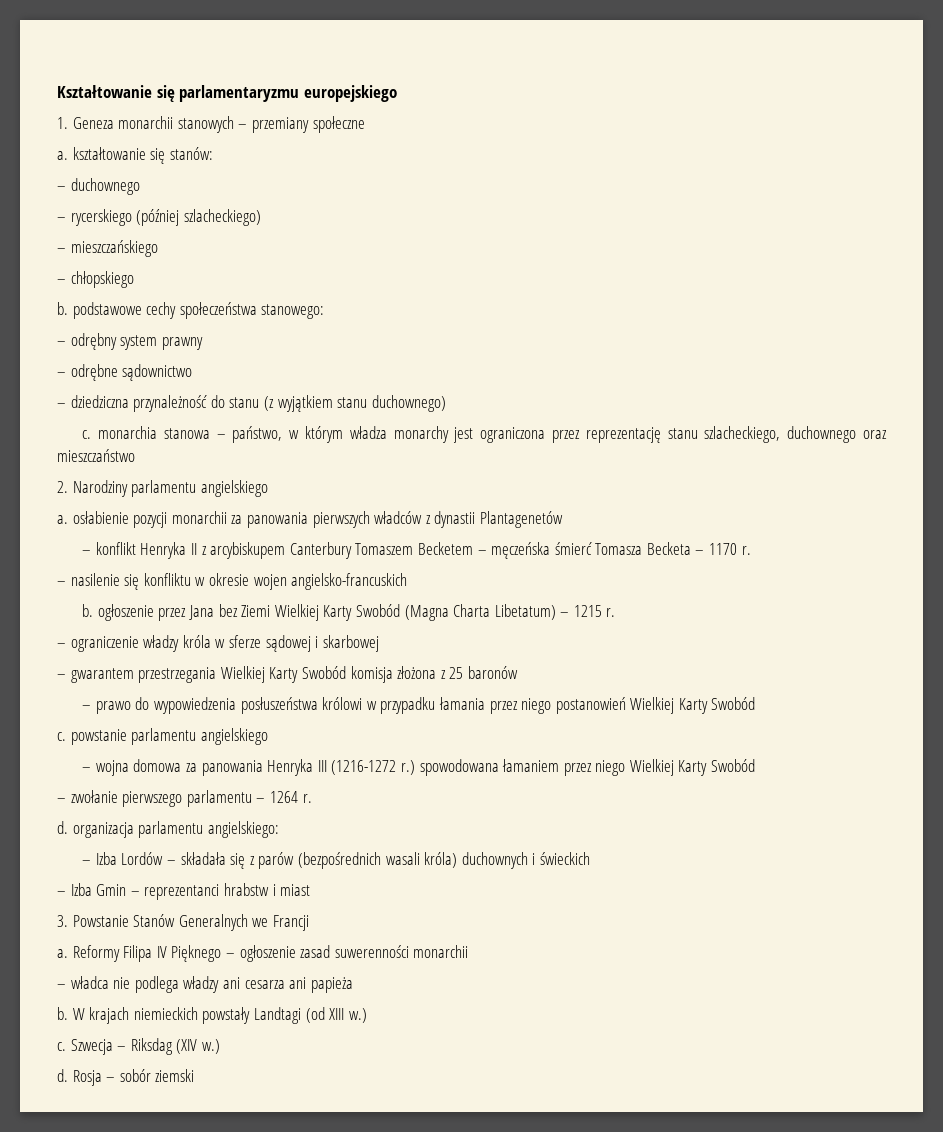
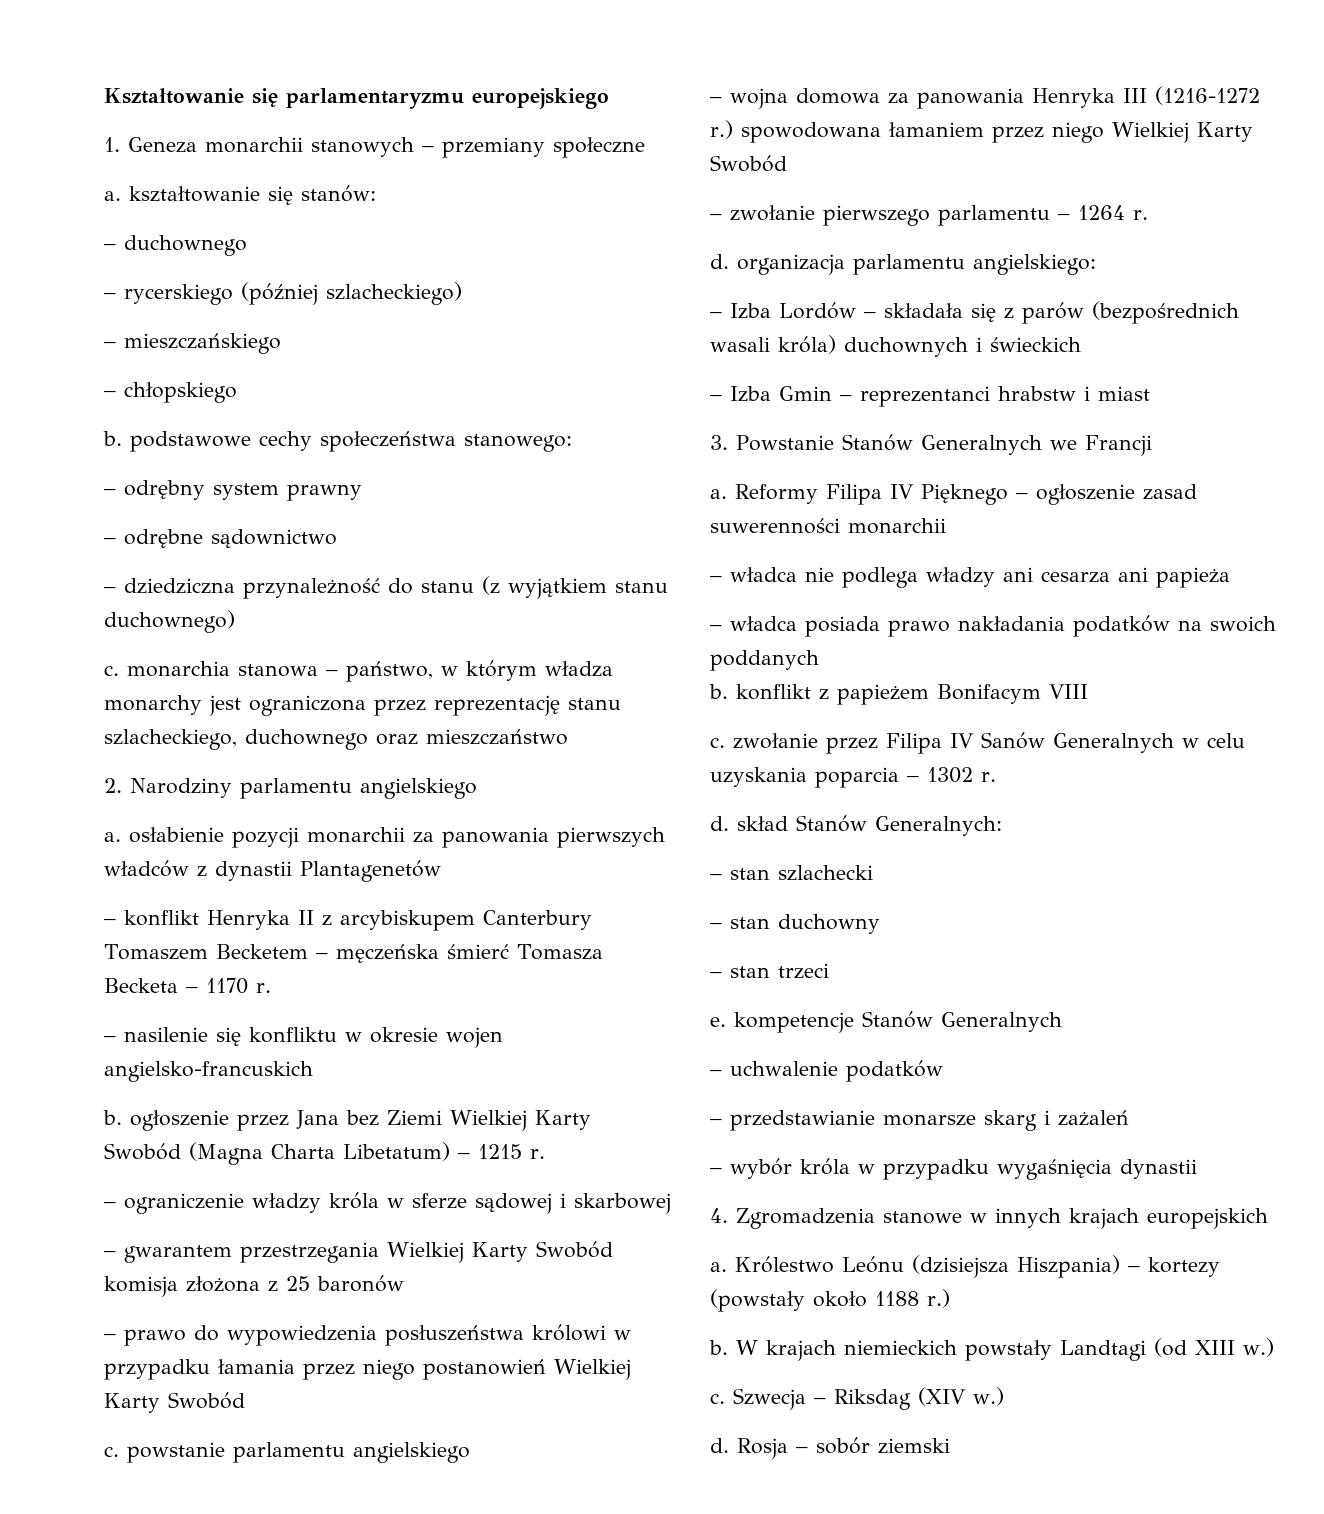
(353, 985) none -> [710,615,1276,637] [710,650,819,671] [709,684,1088,705] [710,732,1245,754] [710,767,996,788] [710,815,1002,836] [710,865,873,881] [710,914,880,934] [710,963,829,979] [710,1011,1062,1033] [710,1060,943,1082] [710,1110,1129,1131] [710,1158,1197,1180] [710,1208,1268,1229] [710,1255,1220,1278] [710,1289,950,1312] // – władca posiada prawo nakładania podatków na swoich poddanych // b. konflikt z papieżem Bonifacym VIII // c. zwołanie przez Filipa IV Sanów Generalnych w celu uzyskania poparcia – 1302 r. // d. skład Stanów Generalnych: // – stan szlachecki // – stan duchowny // – stan trzeci // e. kompetencje Stanów Generalnych // – uchwalenie podatków // – przedstawianie monarsze skarg i zażaleń // – wybór króla w przypadku wygaśnięcia dynastii // 4. Zgromadzenia stanowe w innych krajach europejskich // a. Królestwo Leónu (dzisiejsza Hiszpania) – kortezy (powstały około 1188 r.)

